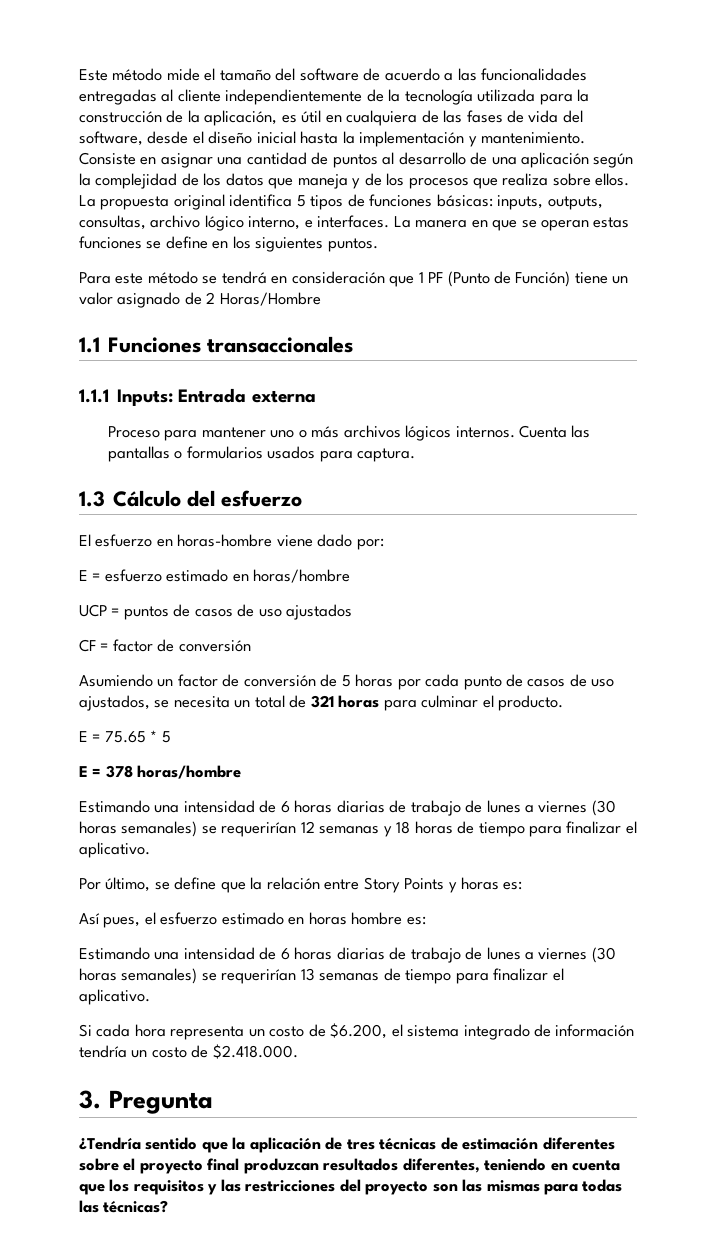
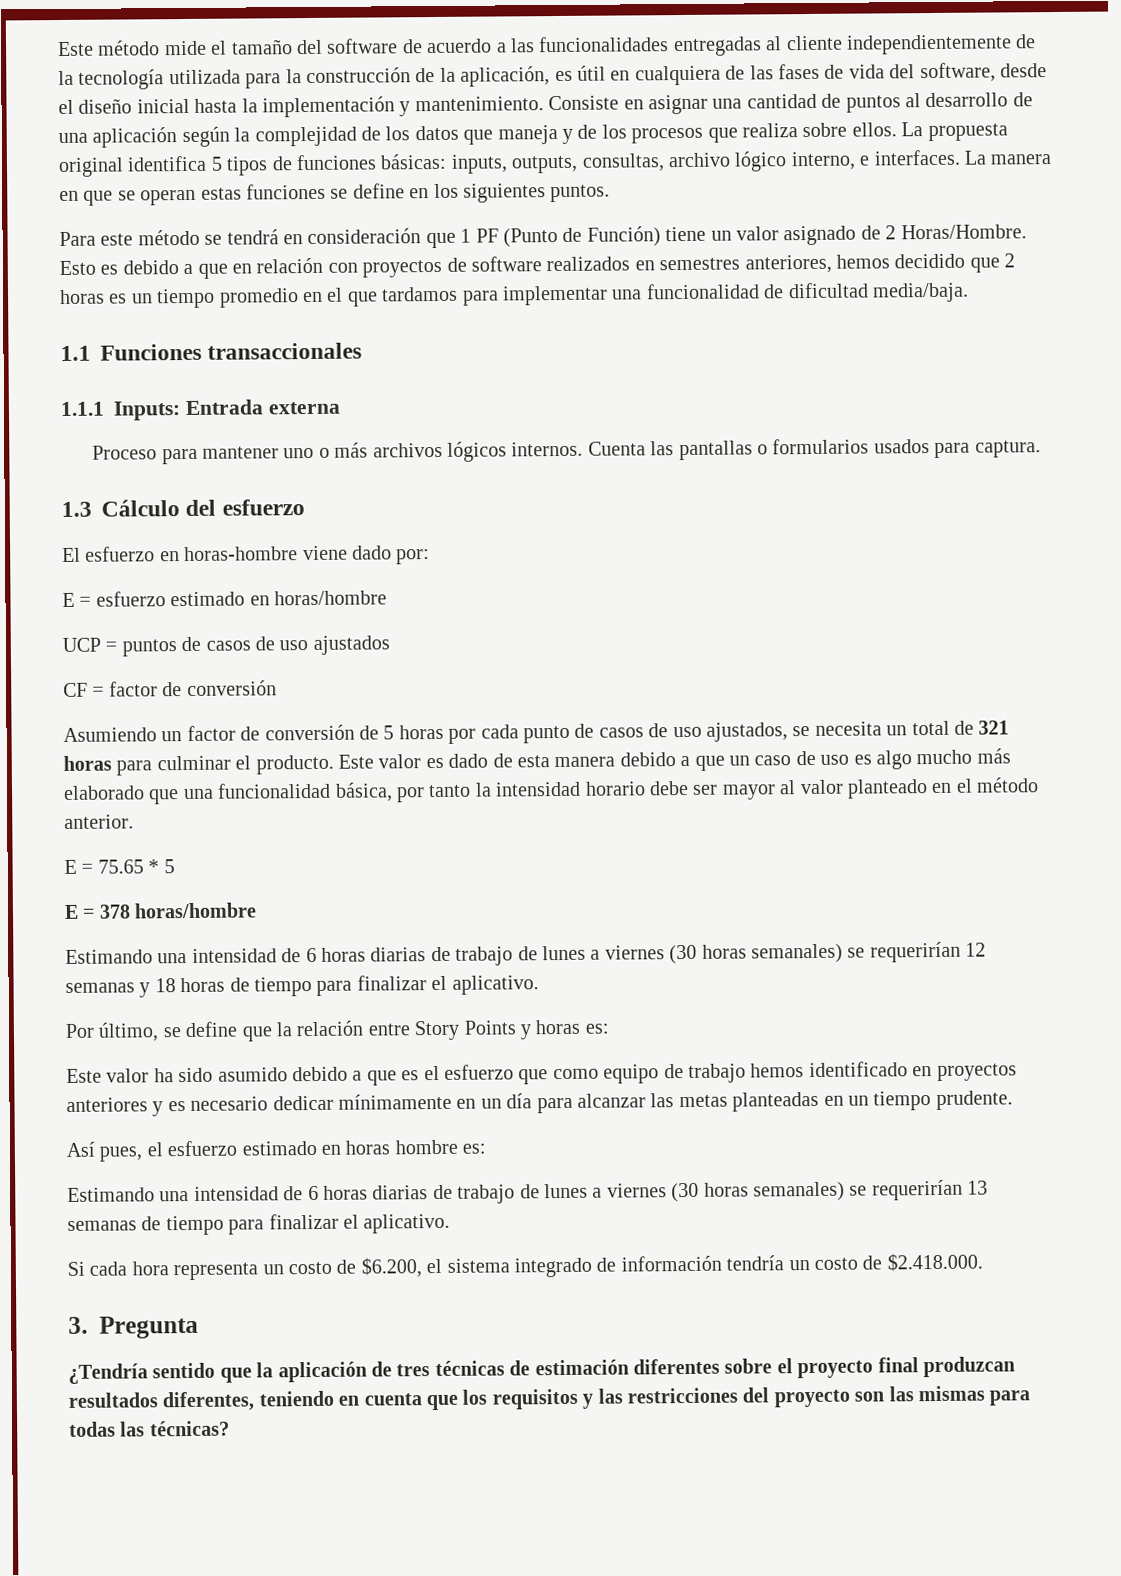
[219,292,321,306] Horas/Hombre -> [900,224,1027,240] [59,253,1016,279] [59,282,969,309] Horas/Hombre. Esto es debido a que en relación con proyectos de software realizados en semestres anteriores, hemos decidido que 2 horas es un tiempo promedio en el que tardamos para implementar una funcionalidad de dificultad media/baja.
(564, 703) none -> [338,748,1011,771] [63,777,1040,805] [64,814,134,829] Este valor es dado de esta manera debido a que un caso de uso es algo mucho más elaborado que una funcionalidad básica, por tanto la intensidad horario debe ser mayor al valor planteado en el método anterior.
(523, 885) none -> [66,1061,1017,1086] [66,1090,1013,1117] // Este valor ha sido asumido debido a que es el esfuerzo que como equipo de trabajo hemos identificado en proyectos anteriores y es necesario dedicar mínimamente en un día para alcanzar las metas planteadas en un tiempo prudente.

